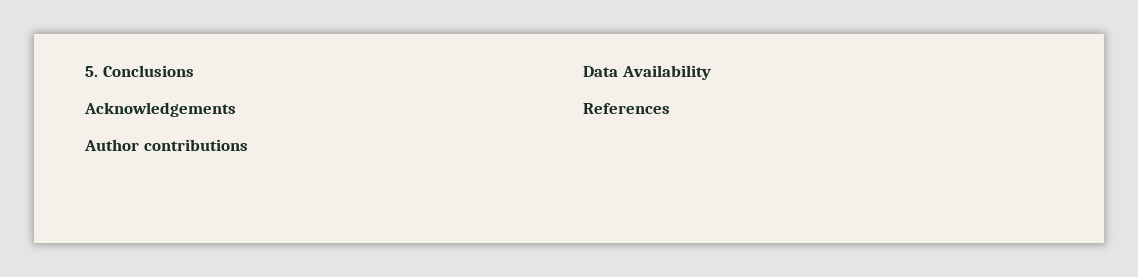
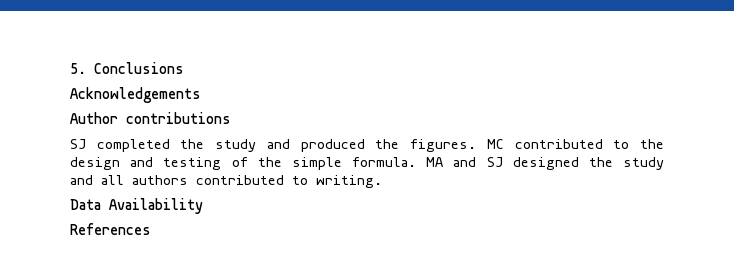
(248, 145) none -> [70,139,665,152] [70,157,664,170] [70,175,382,188] // SJ completed the study and produced the figures. MC contributed to the design and testing of the simple formula. MA and SJ designed the study and all authors contributed to writing.

